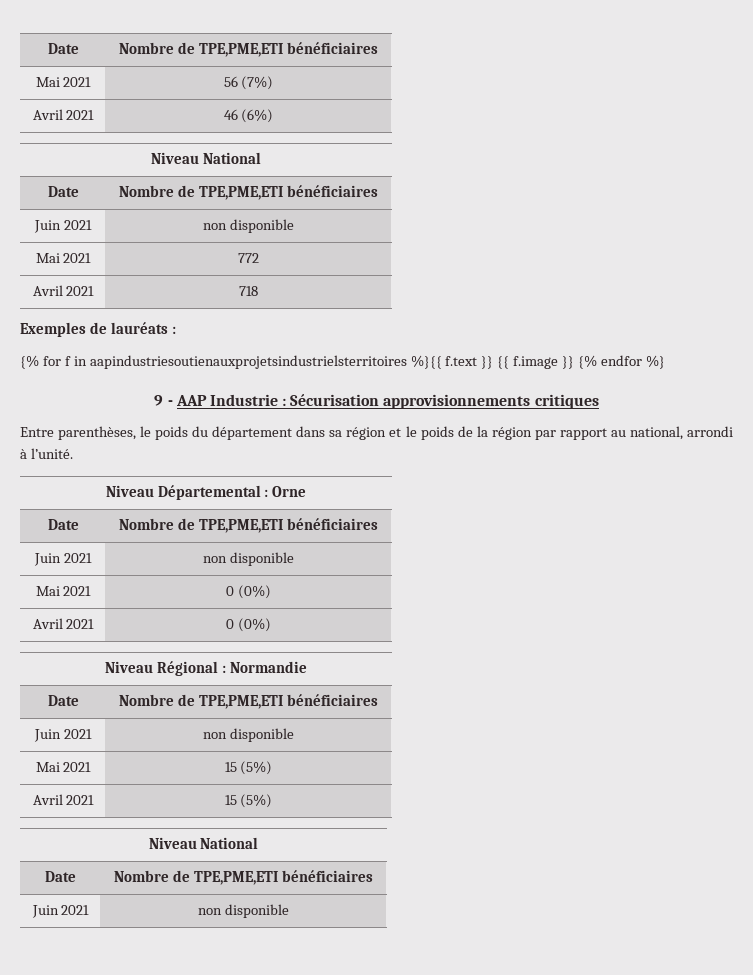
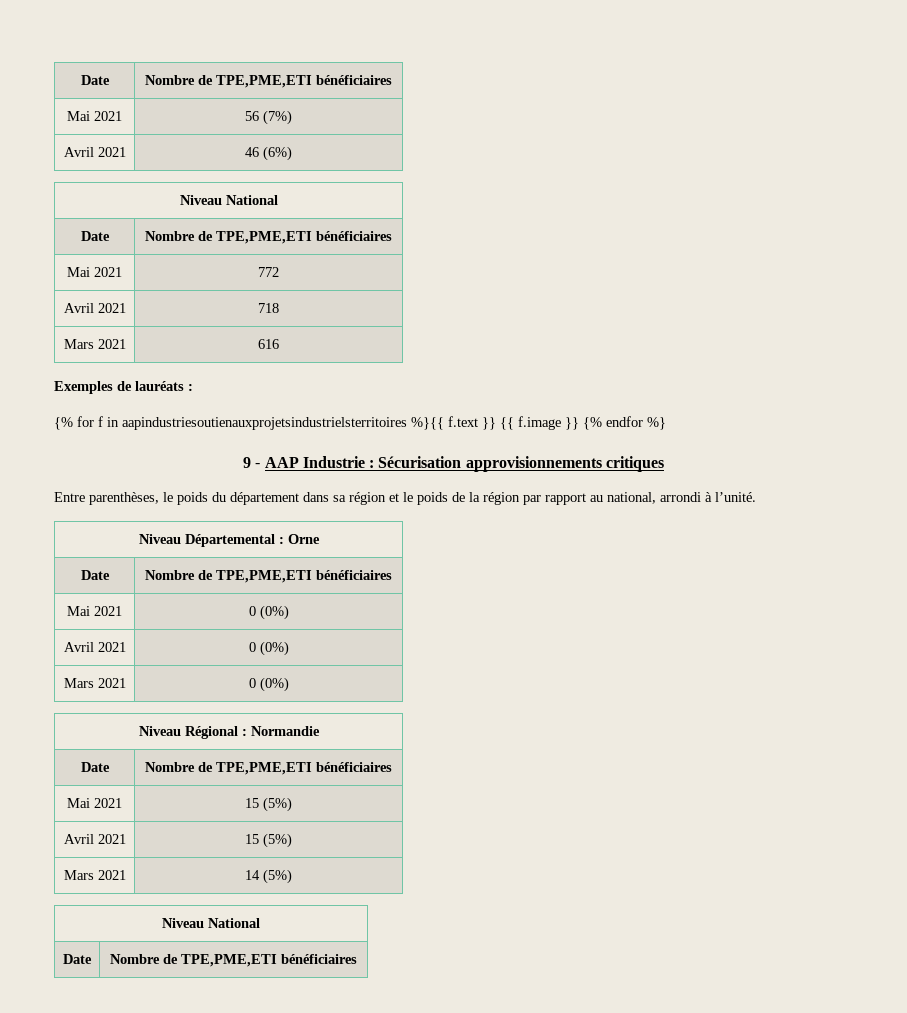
[34,220,92,233] [203,219,294,233] // Juin 2021 | non disponible -> (392, 236) none
(258, 291) none -> [63,339,126,349] [258,339,279,349] // Mars 2021 | 616
[34,553,92,566] [203,552,294,566] // Juin 2021 | non disponible -> (392, 575) none
(271, 625) none -> [63,678,126,688] [248,677,289,692] // Mars 2021 | 0 (0%)
[34,729,92,742] [203,728,294,742] // Juin 2021 | non disponible -> (392, 767) none
[148,837,259,849] [45,871,76,882] [114,870,373,885] [31,905,90,918] [198,904,289,918] // Niveau National // Date | Nombre de TPE,PME,ETI bénéficiaires // Juin 2021 | non disponible -> [63,870,126,880] [245,869,292,884] [162,918,260,928] [63,954,92,964] [110,954,357,967] // Mars 2021 | 14 (5%) // Niveau National // Date | Nombre de TPE,PME,ETI bénéficiaires

